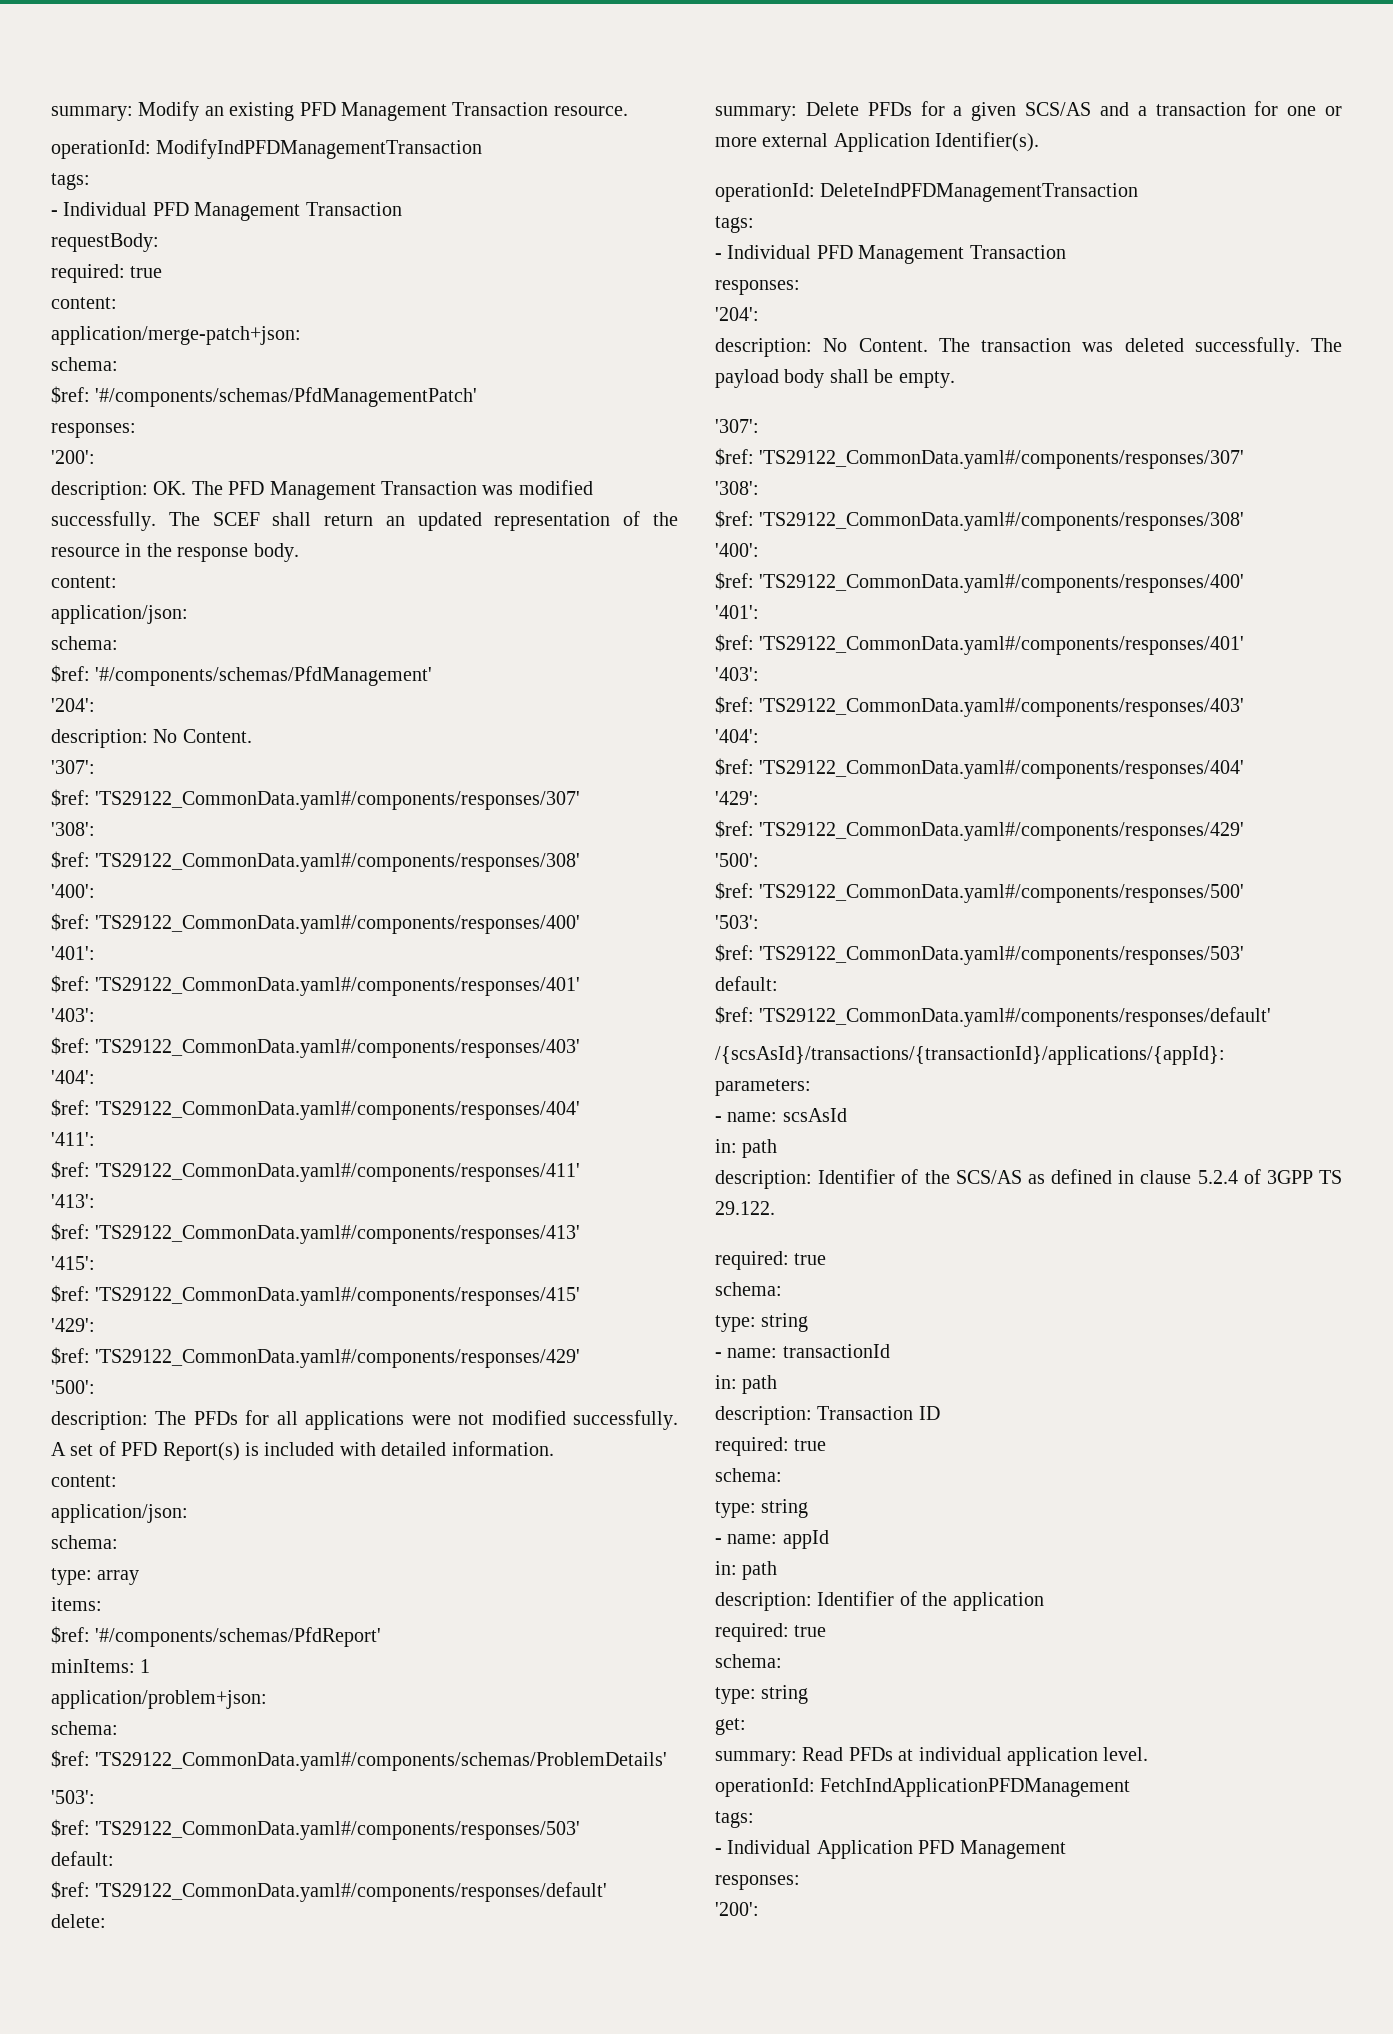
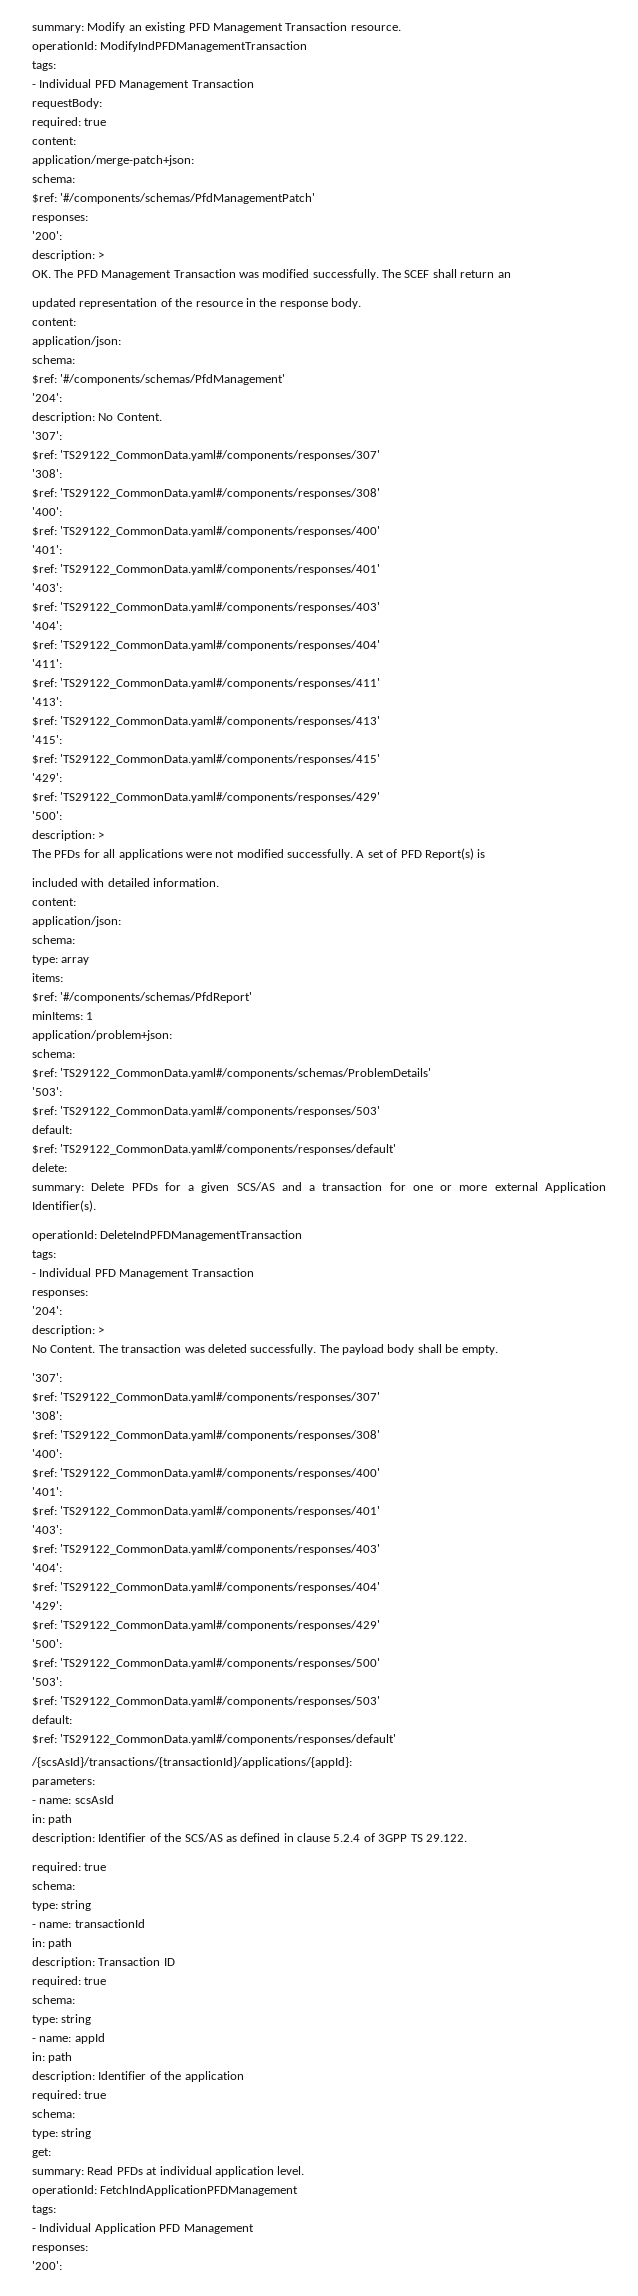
(148, 490) none -> [98,252,105,259] > //
(405, 521) none -> (511, 275) //
(148, 1420) none -> [98,832,105,839] > //
(259, 1449) none -> (486, 853) //
(812, 347) none -> [98,1327,105,1334] > //

